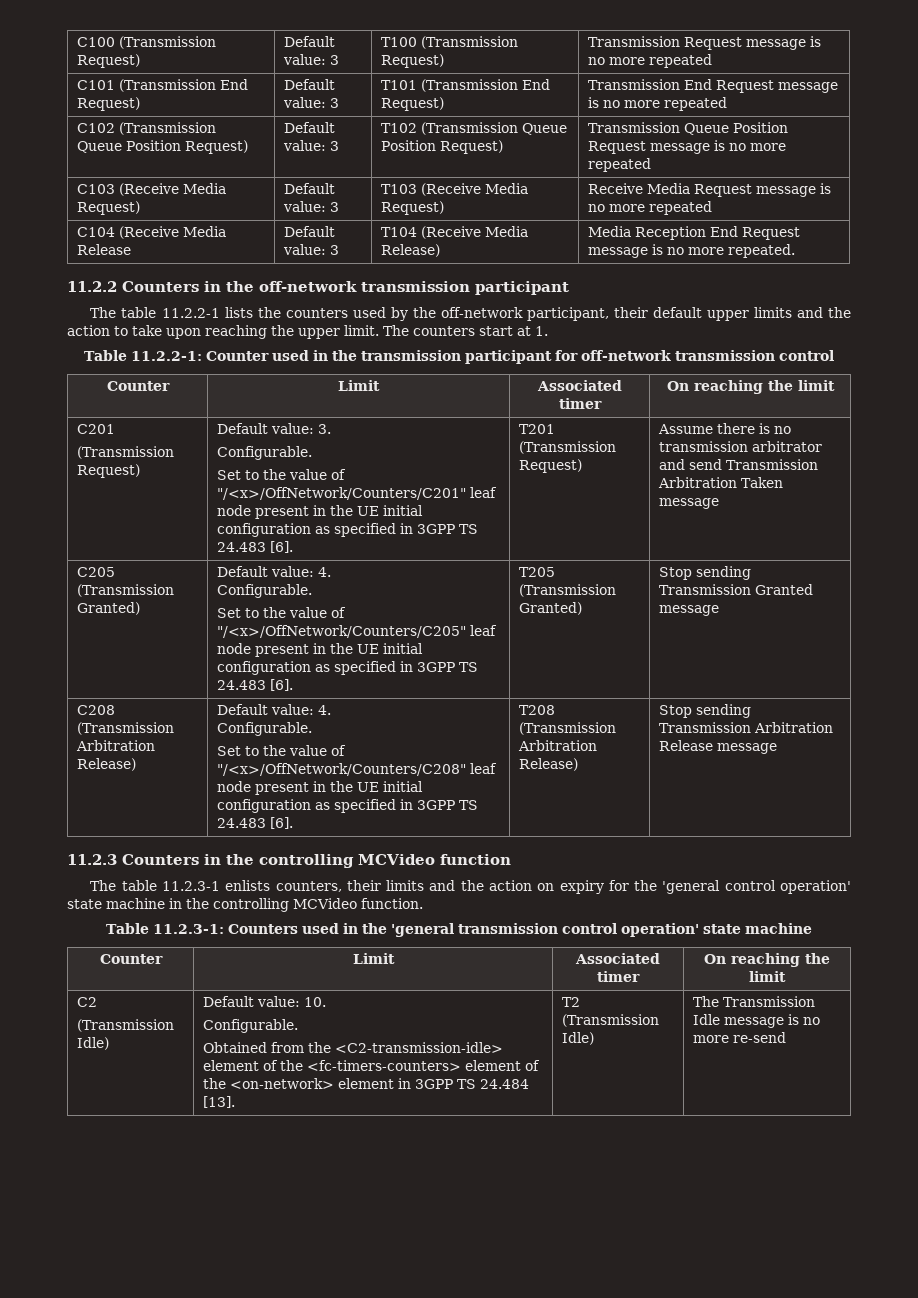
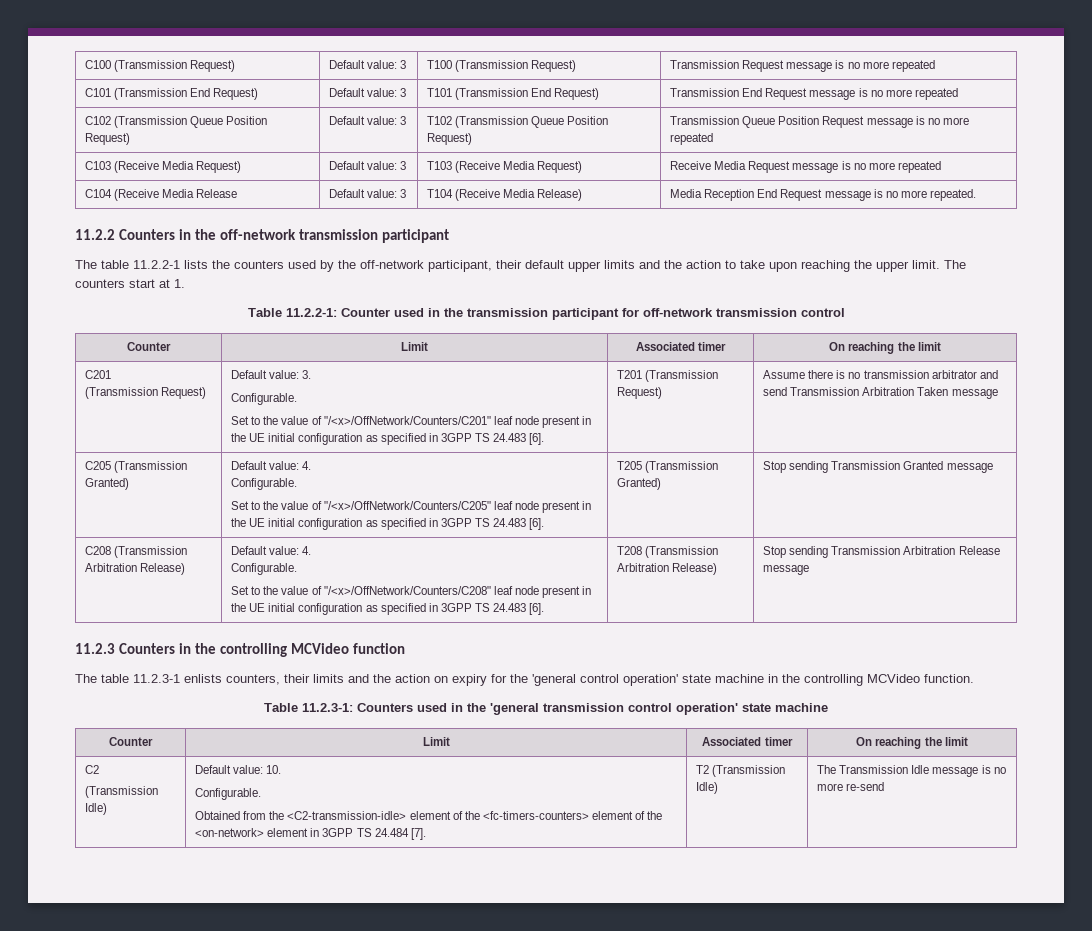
[203,1096,236,1108] [13]. -> [410,828,426,840] [7].

